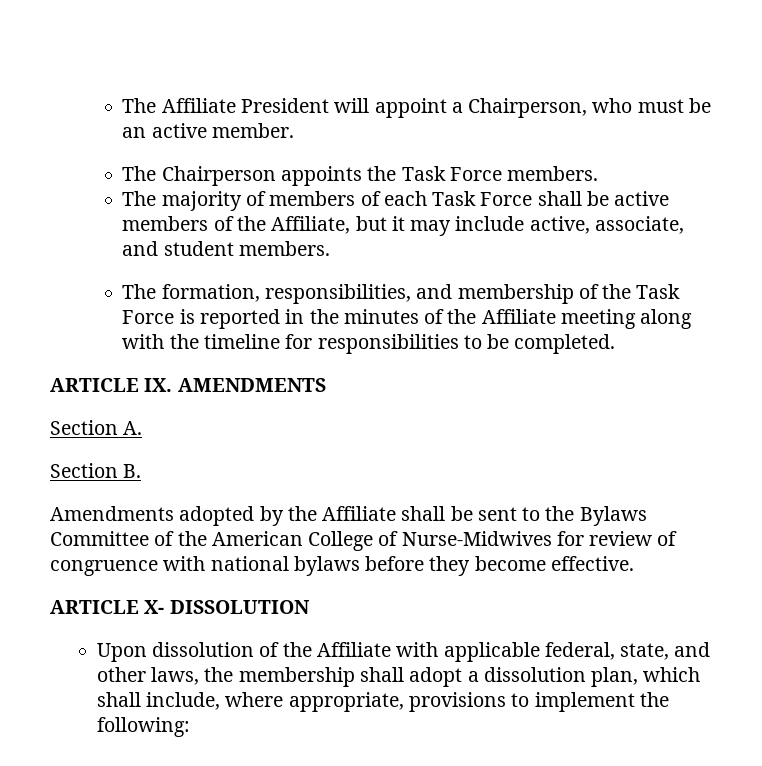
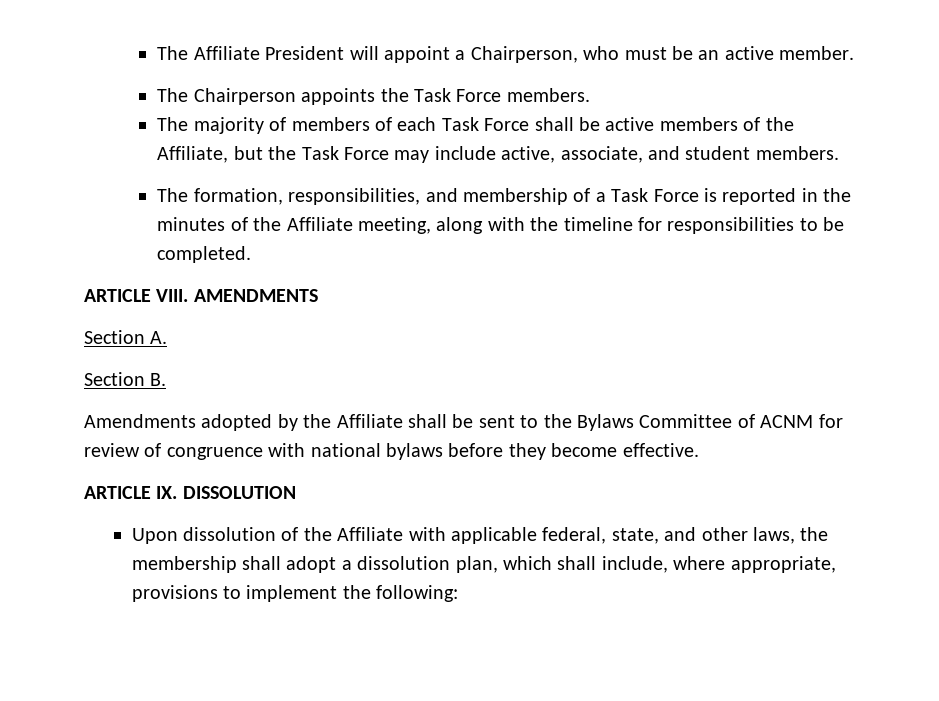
[391,216,405,231] it -> [268,146,389,160] the Task Force
[602,284,632,299] the -> [595,192,606,202] a
[560,309,636,329] meeting -> [357,217,431,234] meeting,
[144,378,173,392] IX. -> [156,289,189,302] VIII.
[177,531,552,551] the American College of Nurse-Midwives -> [760,415,814,428] ACNM
[144,600,165,614] X- -> [156,486,178,499] IX.

